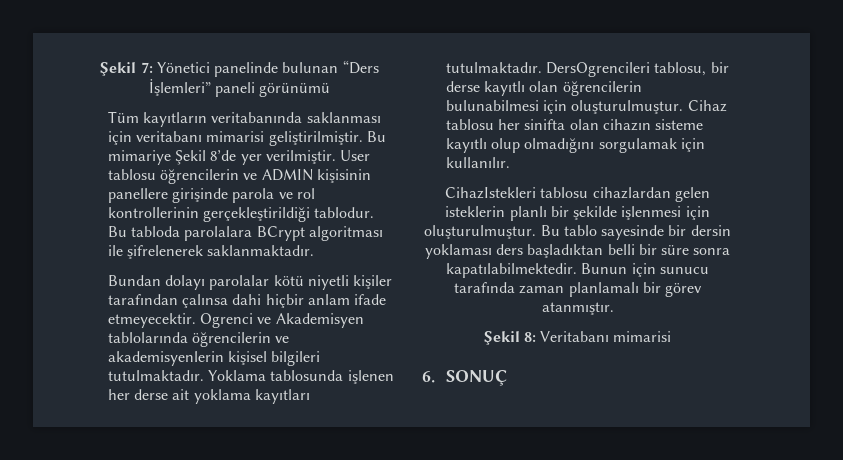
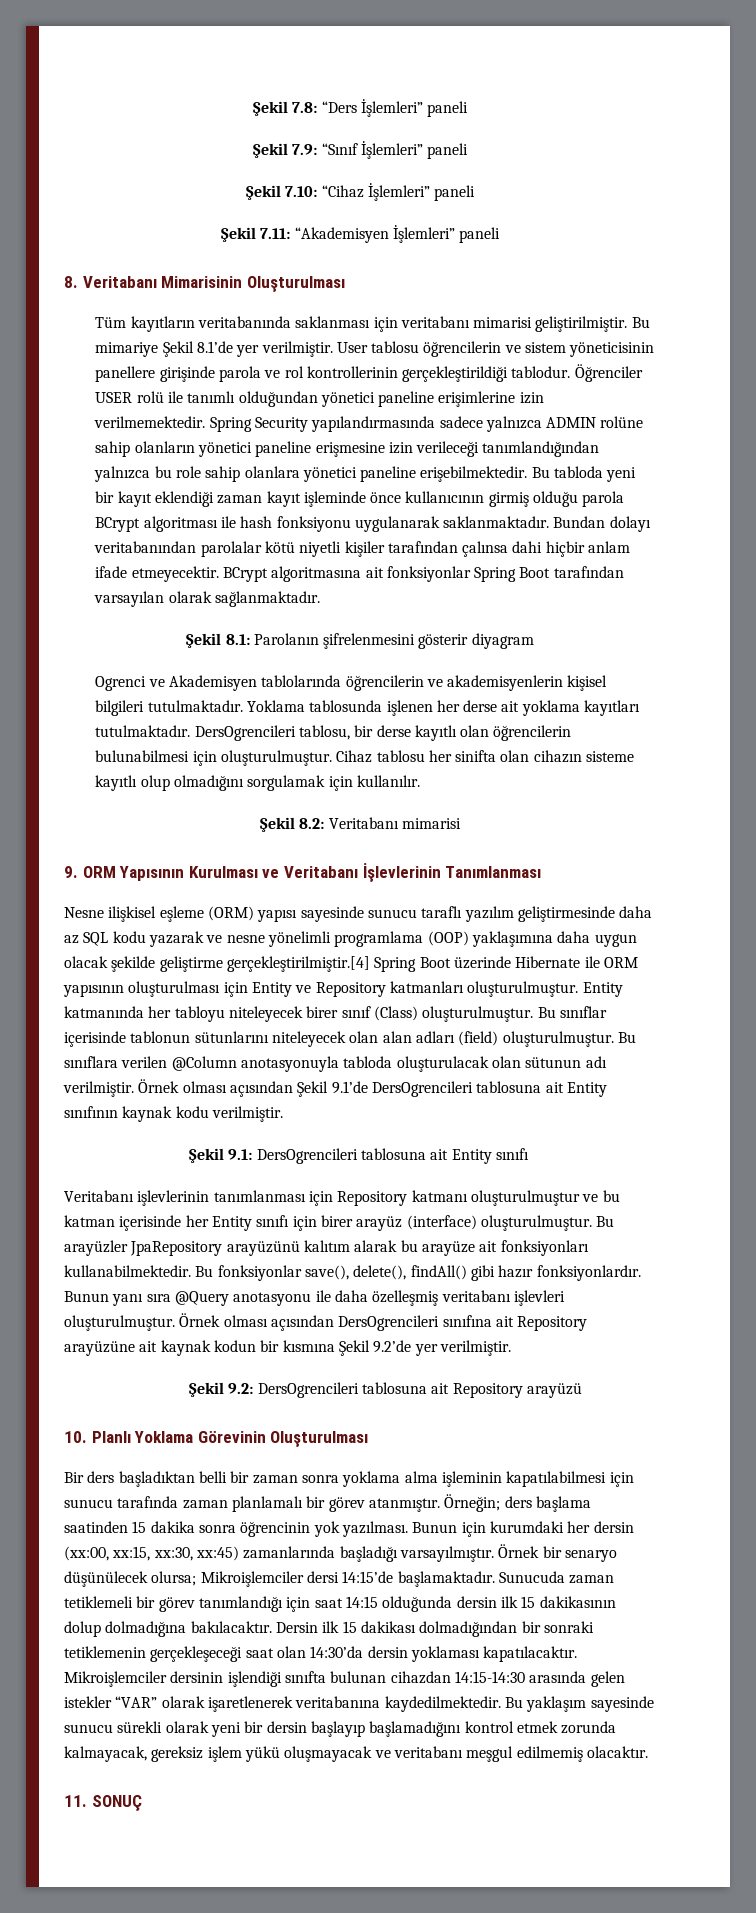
[100,62,339,77] Şekil 7: Yönetici panelinde bulunan -> [252,101,318,116] Şekil 7.8:
[259,83,331,97] görünümü -> [252,141,469,159] [245,183,476,201] [220,225,501,243] [64,276,345,292] // Şekil 7.9: “Sınıf İşlemleri” paneli // Şekil 7.10: “Cihaz İşlemleri” paneli // Şekil 7.11: “Akademisyen İşlemleri” paneli // 8. Veritabanı Mimarisinin Oluşturulması
[210,150,237,161] 8’de -> [196,341,233,353] 8.1’de
[261,169,371,183] ADMIN kişisinin -> [525,342,655,357] sistem yöneticisinin
[107,226,383,241] [107,245,204,259] Bu tabloda parolalara BCrypt algoritması ile şifrelenerek -> [574,364,643,382] [95,391,544,407] [94,416,644,432] [95,441,600,457] [94,466,637,482] [95,491,625,507] [95,516,440,532] Öğrenciler USER rolü ile tanımlı olduğundan yönetici paneline erişimlerine izin verilmemektedir. Spring Security yapılandırmasında sadece yalnızca ADMIN rolüne sahip olanların yönetici paneline erişmesine izin verileceği tanımlandığından yalnızca bu role sahip olanlara yönetici paneline erişebilmektedir. Bu tabloda yeni bir kayıt eklendiği zaman kayıt işleminde önce kullanıcının girmiş olduğu parola BCrypt algoritması ile hash fonksiyonu uygulanarak
(315, 250) // -> (550, 522) none
(206, 282) none -> [94,541,197,553] veritabanından
(196, 320) none -> [222,566,624,582] [94,591,320,607] [186,633,534,649] BCrypt algoritmasına ait fonksiyonlar Spring Boot tarafından varsayılan olarak sağlanmaktadır. // Şekil 8.1: Parolanın şifrelenmesini gösterir diyagram //
[445,187,710,202] [445,206,710,221] [424,225,731,240] [424,244,731,259] [446,263,628,278] CihazIstekleri tablosu cihazlardan gelen isteklerin planlı bir şekilde işlenmesi için oluşturulmuştur. Bu tablo sayesinde bir dersin yoklaması ders başladıktan belli bir süre sonra kapatılabilmektedir. Bunun -> [260,817,461,832] [64,863,542,882] [64,906,653,922] [64,931,637,947] [64,956,638,972] [63,981,623,997] [64,1006,607,1022] [64,1031,636,1047] [64,1056,607,1072] [63,1079,607,1097] [64,1106,283,1122] [188,1148,529,1164] [64,1190,620,1206] [64,1215,615,1231] [64,1240,589,1256] [64,1265,641,1281] [64,1290,565,1306] [64,1313,588,1331] [64,1340,511,1356] [188,1382,582,1398] [64,1431,369,1447] [64,1471,607,1487] Şekil 8.2: Veritabanı mimarisi // 9. ORM Yapısının Kurulması ve Veritabanı İşlevlerinin Tanımlanması // Nesne ilişkisel eşleme (ORM) yapısı sayesinde sunucu taraflı yazılım geliştirmesinde daha az SQL kodu yazarak ve nesne yönelimli programlama (OOP) yaklaşımına daha uygun olacak şekilde geliştirme gerçekleştirilmiştir.[4] Spring Boot üzerinde Hibernate ile ORM yapısının oluşturulması için Entity ve Repository katmanları oluşturulmuştur. Entity katmanında her tabloyu niteleyecek birer sınıf (Class) oluşturulmuştur. Bu sınıflar içerisinde tablonun sütunlarını niteleyecek olan alan adları (field) oluşturulmuştur. Bu sınıflara verilen @Column anotasyonuyla tabloda oluşturulacak olan sütunun adı verilmiştir. Örnek olması açısından Şekil 9.1’de DersOgrencileri tablosuna ait Entity sınıfının kaynak kodu verilmiştir. // Şekil 9.1: DersOgrencileri tablosuna ait Entity sınıfı // Veritabanı işlevlerinin tanımlanması için Repository katmanı oluşturulmuştur ve bu katman içerisinde her Entity sınıfı için birer arayüz (interface) oluşturulmuştur. Bu arayüzler JpaRepository arayüzünü kalıtım alarak bu arayüze ait fonksiyonları kullanabilmektedir. Bu fonksiyonlar save(), delete(), findAll() gibi hazır fonksiyonlardır. Bunun yanı sıra @Query anotasyonu ile daha özelleşmiş veritabanı işlevleri oluşturulmuştur. Örnek olması açısından DersOgrencileri sınıfına ait Repository arayüzüne ait kaynak kodun bir kısmına Şekil 9.2’de yer verilmiştir. // Şekil 9.2: DersOgrencileri tablosuna ait Repository arayüzü // 10. Planlı Yoklama Görevinin Oluşturulması // Bir ders başladıktan belli bir zaman sonra yoklama alma işleminin kapatılabilmesi
[483,331,672,345] [422,371,435,383] // Şekil 8: Veritabanı mimarisi // 6. -> [444,1494,591,1512] [64,1521,634,1537] [64,1544,617,1562] [64,1571,615,1587] [64,1596,616,1612] [64,1621,594,1637] [64,1646,578,1662] [64,1671,625,1687] [64,1696,654,1712] [64,1721,617,1737] [64,1746,648,1762] [64,1795,87,1807] Örneğin; ders başlama saatinden 15 dakika sonra öğrencinin yok yazılması. Bunun için kurumdaki her dersin (xx:00, xx:15, xx:30, xx:45) zamanlarında başladığı varsayılmıştır. Örnek bir senaryo düşünülecek olursa; Mikroişlemciler dersi 14:15’de başlamaktadır. Sunucuda zaman tetiklemeli bir görev tanımlandığı için saat 14:15 olduğunda dersin ilk 15 dakikasının dolup dolmadığına bakılacaktır. Dersin ilk 15 dakikası dolmadığından bir sonraki tetiklemenin gerçekleşeceği saat olan 14:30’da dersin yoklaması kapatılacaktır. Mikroişlemciler dersinin işlendiği sınıfta bulunan cihazdan 14:15-14:30 arasında gelen istekler “VAR” olarak işaretlenerek veritabanına kaydedilmektedir. Bu yaklaşım sayesinde sunucu sürekli olarak yeni bir dersin başlayıp başlamadığını kontrol etmek zorunda kalmayacak, gereksiz işlem yükü oluşmayacak ve veritabanı meşgul edilmemiş olacaktır. // 11.

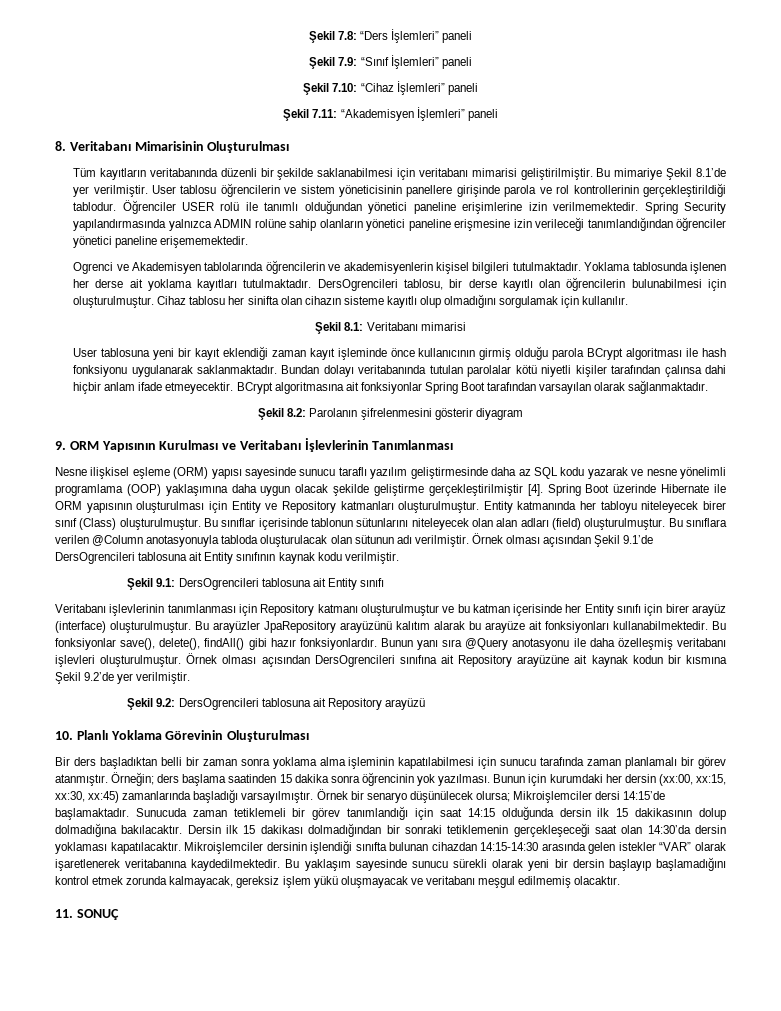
[295,316,371,328] saklanması -> [220,168,394,180] düzenli bir şekilde saklanabilmesi
[439,416,483,428] sadece -> (167, 225) none
[94,466,637,482] [95,491,625,507] [95,516,651,532] [94,541,631,557] [95,566,624,582] [94,591,320,607] [186,633,534,649] yalnızca bu role sahip olanlara yönetici paneline erişebilmektedir. Bu tabloda yeni bir kayıt eklendiği zaman kayıt işleminde önce kullanıcının girmiş olduğu parola BCrypt algoritması ile hash fonksiyonu uygulanarak saklanmaktadır. Bundan dolayı veritabanından parolalar kötü niyetli kişiler tarafından çalınsa dahi hiçbir anlam ifade etmeyecektir. BCrypt algoritmasına ait fonksiyonlar Spring Boot tarafından varsayılan olarak sağlanmaktadır. // Şekil 8.1: Parolanın şifrelenmesini gösterir diyagram -> [676,217,726,231] [73,236,249,248] öğrenciler yönetici paneline erişememektedir.
[299,818,325,829] 8.2: -> [344,322,364,331] 8.1:
(461, 823) none -> [73,346,726,360] [73,365,726,377] [73,380,709,394] [258,408,523,420] // User tablosuna yeni bir kayıt eklendiği zaman kayıt işleminde önce kullanıcının girmiş olduğu parola BCrypt algoritması ile hash fonksiyonu uygulanarak saklanmaktadır. Bundan dolayı veritabanında tutulan parolalar kötü niyetli kişiler tarafından çalınsa dahi hiçbir anlam ifade etmeyecektir. BCrypt algoritmasına ait fonksiyonlar Spring Boot tarafından varsayılan olarak sağlanmaktadır. // Şekil 8.2: Parolanın şifrelenmesini gösterir diyagram
[226,956,370,972] gerçekleştirilmiştir.[4] -> [428,484,543,496] gerçekleştirilmiştir [4].

